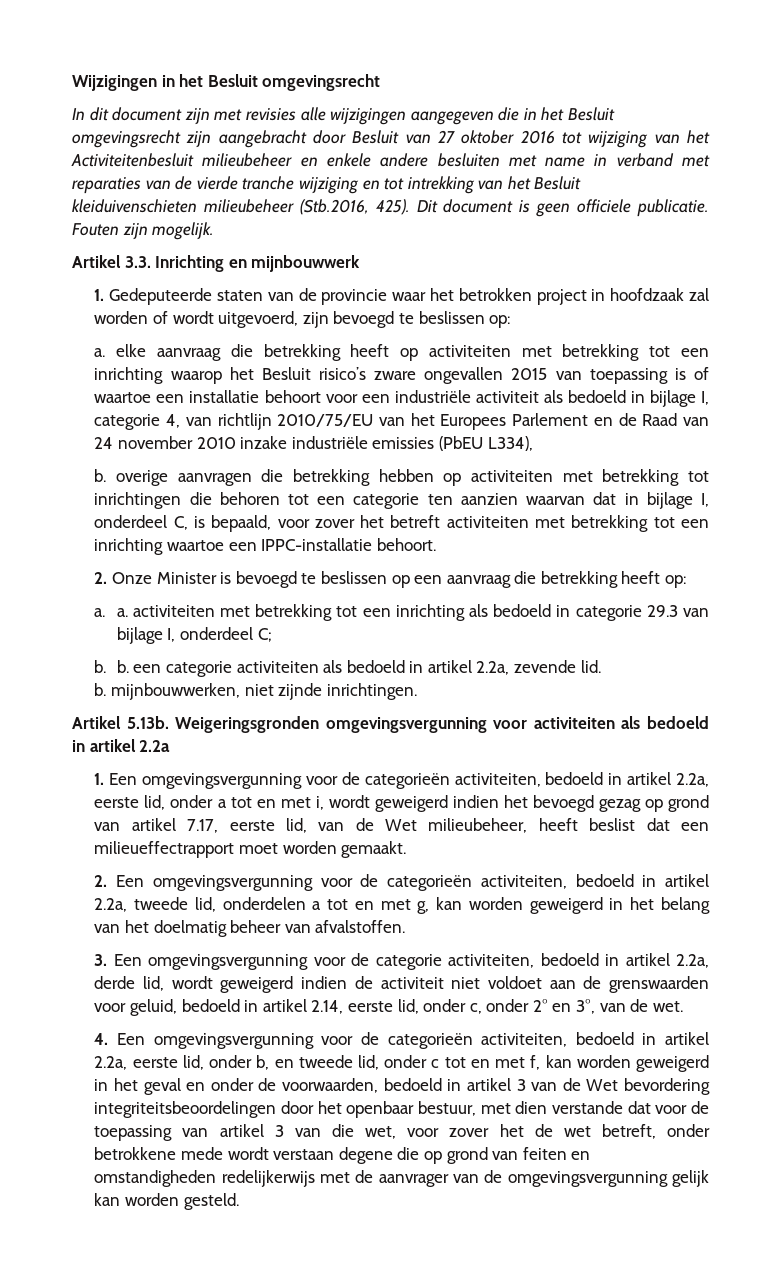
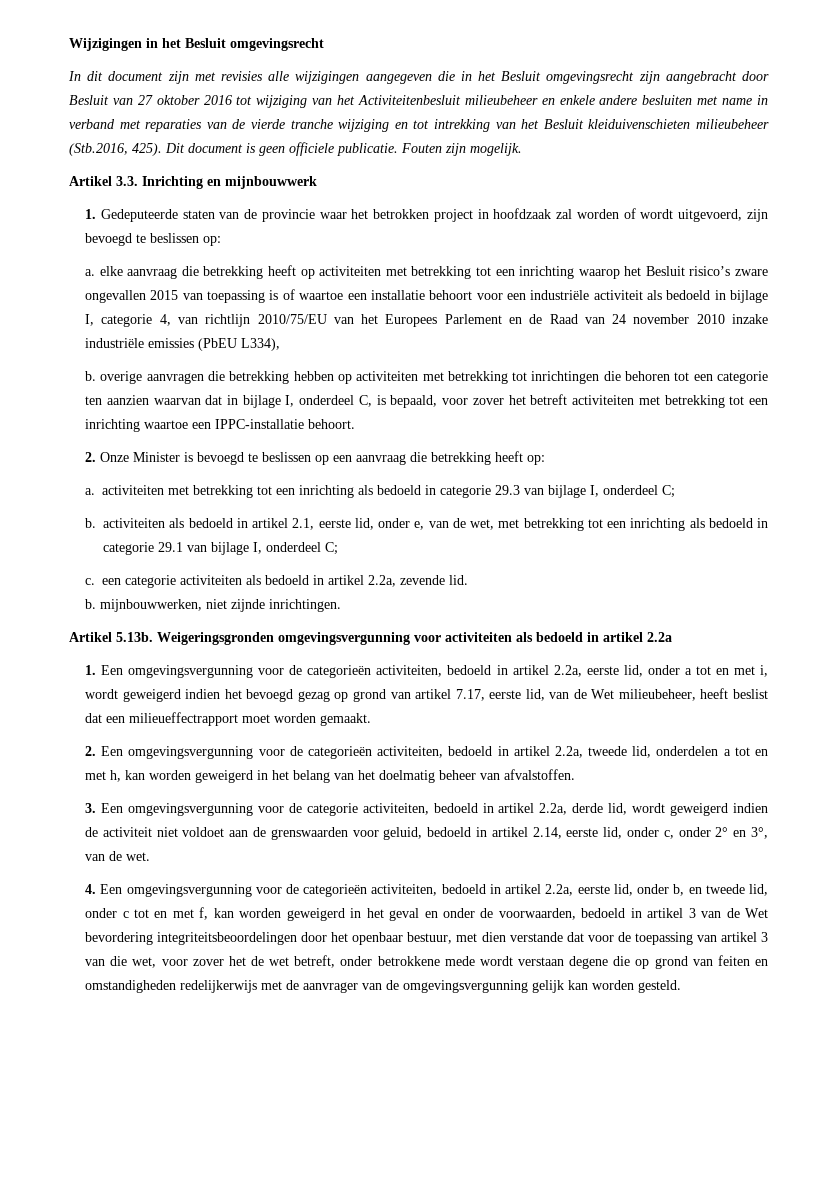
[116,608,128,617] a. -> (96, 491) none
[116,660,129,673] b. -> [103,518,768,531] [103,542,339,555] [85,578,96,585] activiteiten als bedoeld in artikel 2.1, eerste lid, onder e, van de wet, met betrekking tot een inrichting als bedoeld in categorie 29.1 van bijlage I, onderdeel C; // c.
[417,901,430,914] g, -> [110,770,122,782] h,

